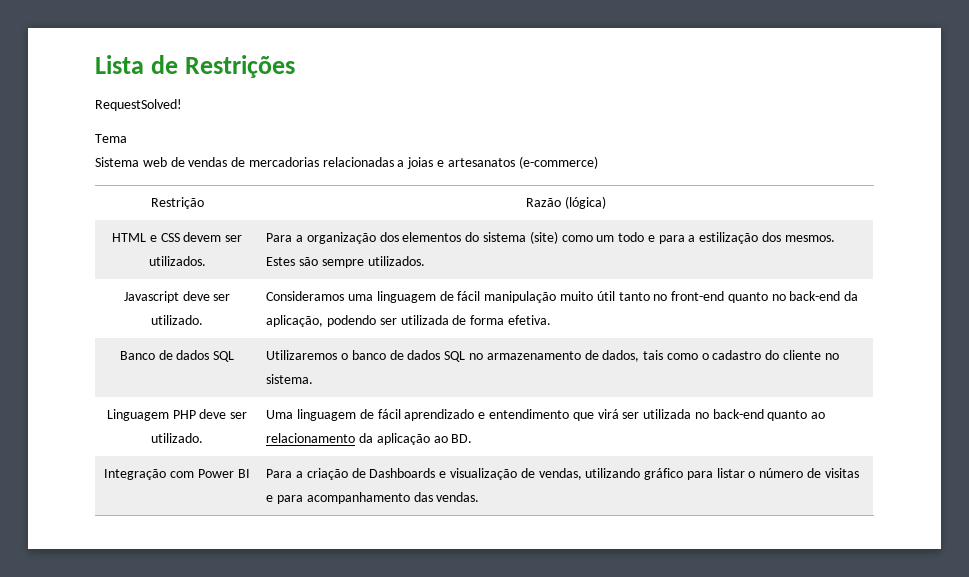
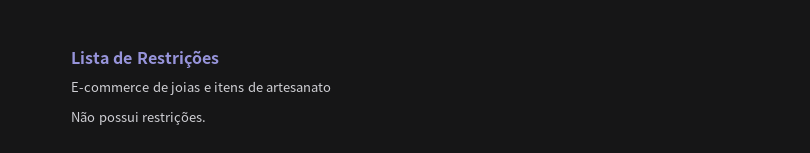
[95,99,182,111] [95,134,127,143] [95,156,598,169] [150,197,204,209] [526,196,606,209] [111,232,243,242] [148,256,206,266] [266,231,835,244] [266,256,425,268] [123,291,231,303] [151,315,203,325] [266,291,859,303] [266,315,552,327] [119,350,235,362] [266,350,839,362] [266,374,314,384] [106,409,248,421] [151,433,203,443] [266,409,826,421] [266,433,473,445] [104,469,250,480] [266,468,859,480] [266,492,480,504] RequestSolved! // Tema // Sistema web de vendas de mercadorias relacionadas a joias e artesanatos (e-commerce) // Restrição | Razão (lógica) // HTML e CSS devem ser utilizados. | Para a organização dos elementos do sistema (site) como um todo e para a estilização dos mesmos. Estes são sempre utilizados. // Javascript deve ser utilizado. | Consideramos uma linguagem de fácil manipulação muito útil tanto no front-end quanto no back-end da aplicação, podendo ser utilizada de forma efetiva. // Banco de dados SQL | Utilizaremos o banco de dados SQL no armazenamento de dados, tais como o cadastro do cliente no sistema. // Linguagem PHP deve ser utilizado. | Uma linguagem de fácil aprendizado e entendimento que virá ser utilizada no back-end quanto ao relacionamento da aplicação ao BD. // Integração com Power BI | Para a criação de Dashboards e visualização de vendas, utilizando gráfico para listar o número de visitas e para acompanhamento das vendas. -> [71,81,332,95] [71,112,207,125] E-commerce de joias e itens de artesanato // Não possui restrições.

